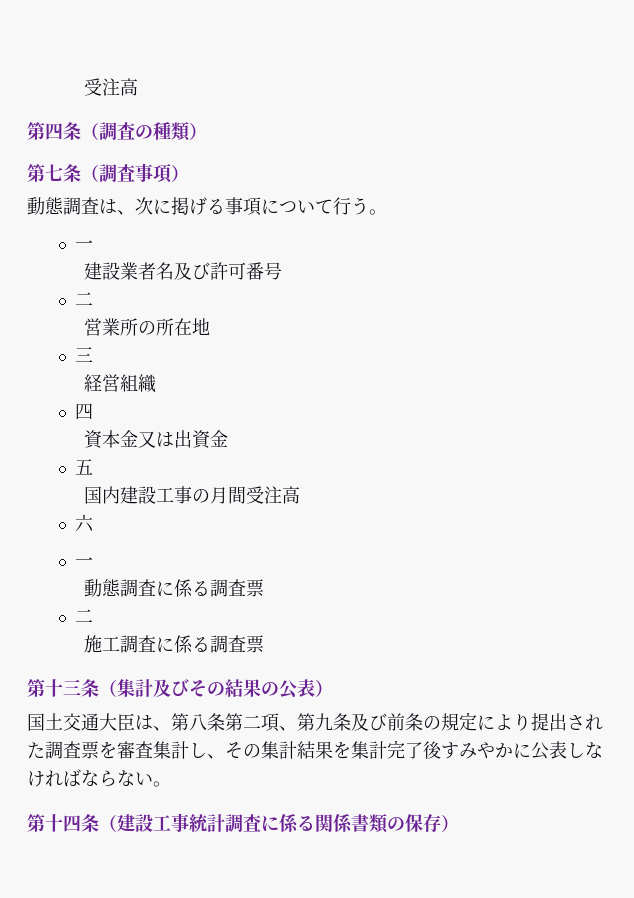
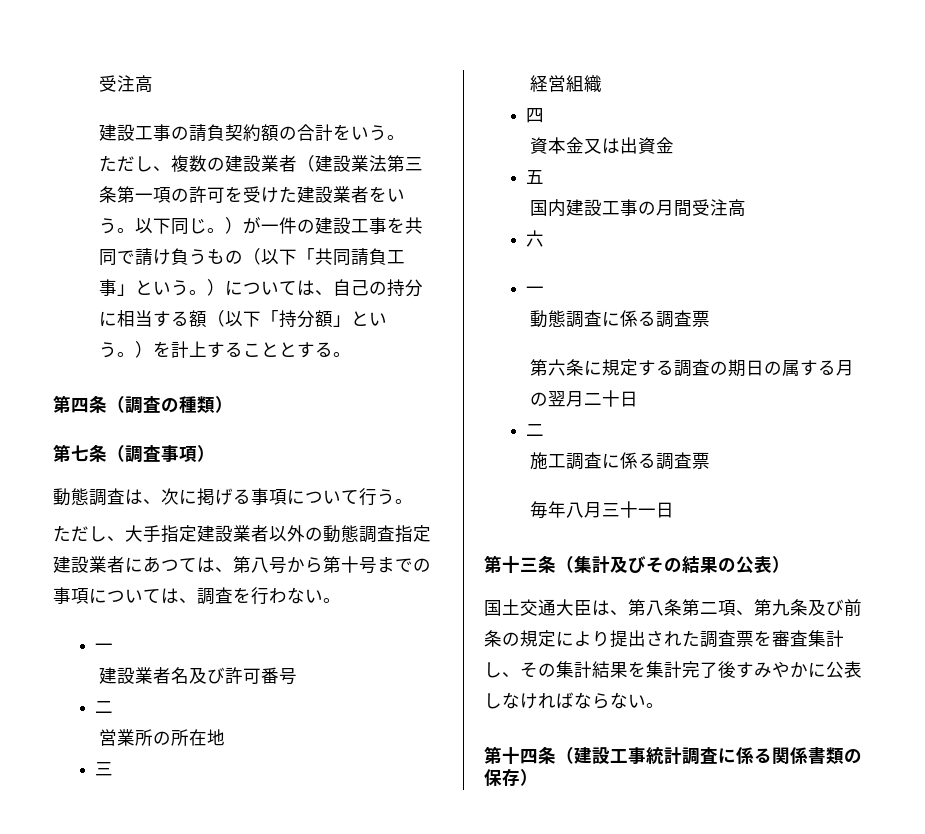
[83,78,138,96] 受注高 -> [99,75,154,93] [99,124,406,142] [99,155,424,172] [99,186,406,203] [99,217,424,235] [99,248,406,266] [99,279,424,297] [99,310,388,328] [99,341,352,358] 受注高 // 建設工事の請負契約額の合計をいう。 // ただし、複数の建設業者（建設業法第三条第一項の許可を受けた建設業者をいう。以下同じ。）が一件の建設工事を共同で請け負うもの（以下「共同請負工事」という。）については、自己の持分に相当する額（以下「持分額」という。）を計上することとする。
(387, 212) none -> [53,525,431,543] [53,556,431,574] [53,587,341,605] // ただし、大手指定建設業者以外の動態調査指定建設業者にあつては、第八号から第十号までの事項については、調査を行わない。
(264, 588) none -> [530,359,855,377] [530,390,639,407] // 第六条に規定する調査の期日の属する月の翌月二十日
(264, 644) none -> [530,501,675,518] // 毎年八月三十一日

